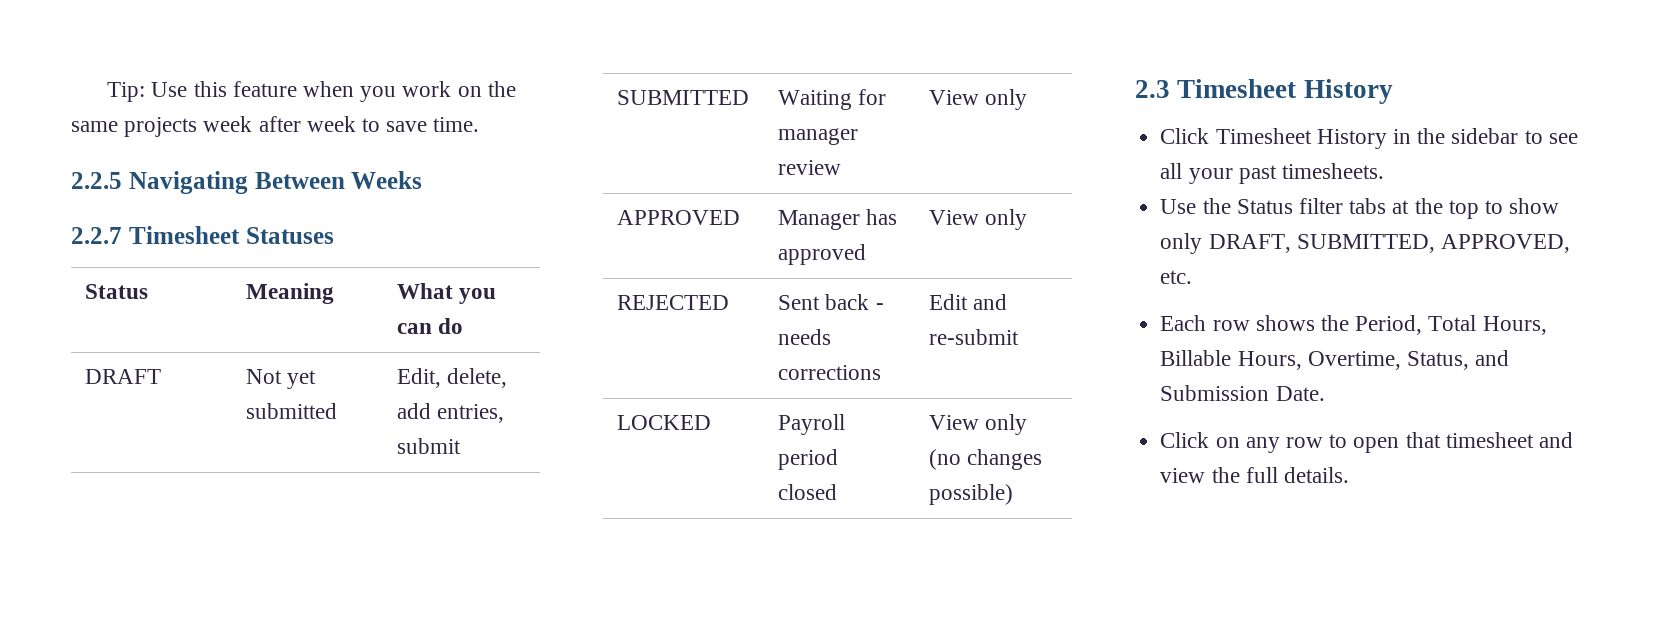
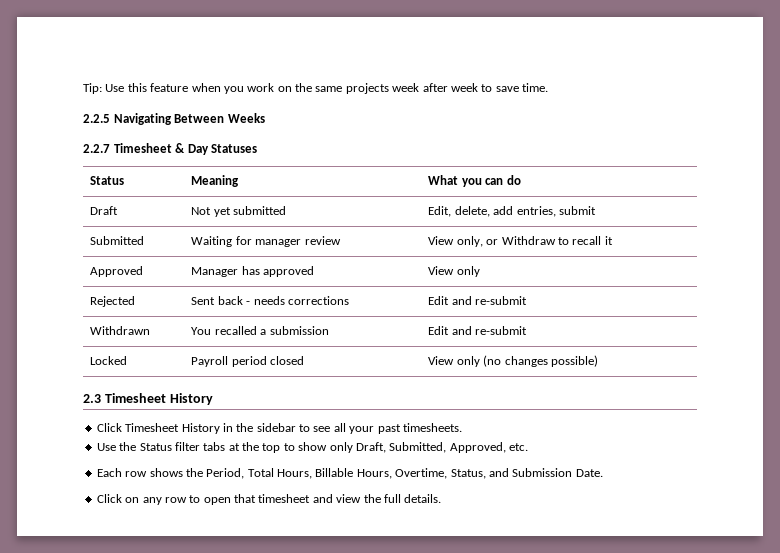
(240, 235) none -> [175,143,209,155] & Day
[85,369,162,384] DRAFT -> [90,206,119,215] Draft
[617,90,750,105] SUBMITTED -> [90,236,145,245] Submitted
[985,89,1028,110] [617,210,741,225] only // APPROVED -> [456,236,613,247] [90,266,144,277] only, or Withdraw to recall it // Approved
[617,295,730,310] REJECTED -> [90,296,136,307] Rejected
[617,415,712,430] LOCKED -> [90,326,151,335] [191,326,329,335] [428,326,528,335] [90,356,128,365] Withdrawn | You recalled a submission | Edit and re-submit // Locked
[1208,234,1570,253] DRAFT, SUBMITTED, APPROVED, -> [355,442,506,453] Draft, Submitted, Approved,

